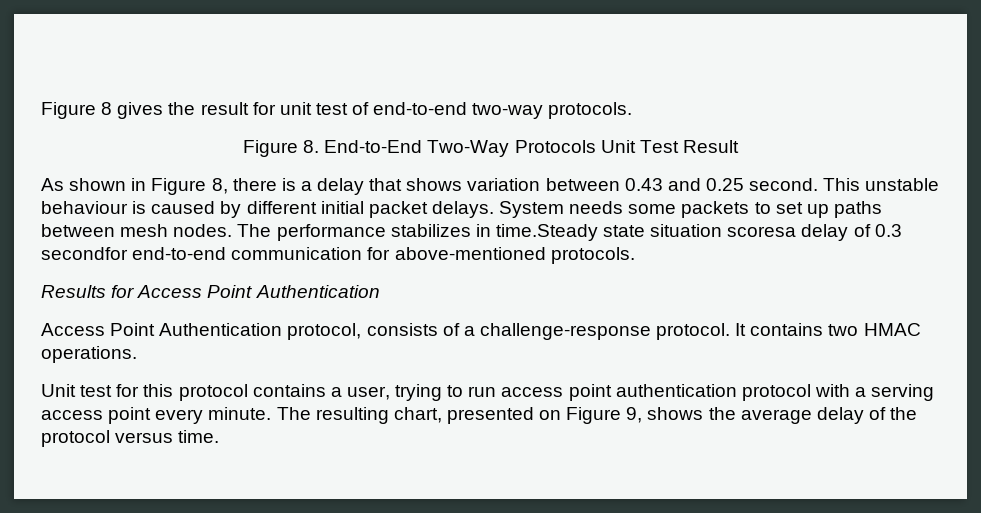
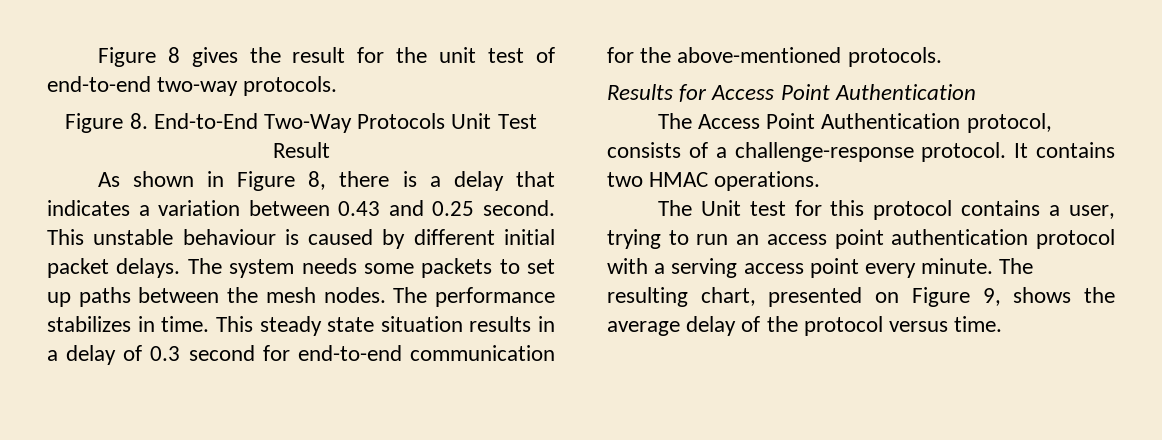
(276, 108) none -> [396,47,428,63] the
[406,178,463,191] shows -> [47,200,150,216] indicates a
[499,201,565,218] System -> [187,258,295,278] The system
(115, 230) none -> [227,287,259,303] the
[495,224,797,241] time.Steady state situation scoresa -> [161,316,555,336] [47,350,58,361] time. This steady state situation results in a
[41,247,128,260] secondfor -> [188,345,290,361] second for
(391, 253) none -> [640,47,672,63] the
(380, 291) none -> [657,113,692,129] The
(137, 354) none -> [657,200,692,216] The
(497, 391) none -> [736,234,760,245] an

